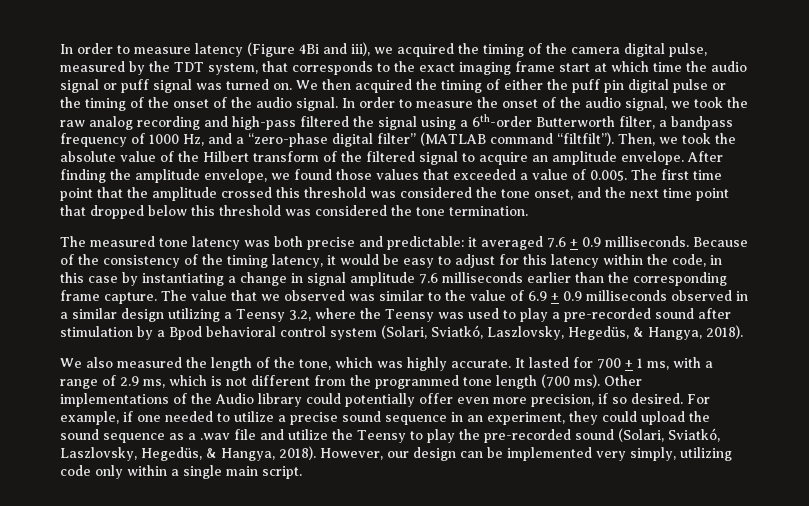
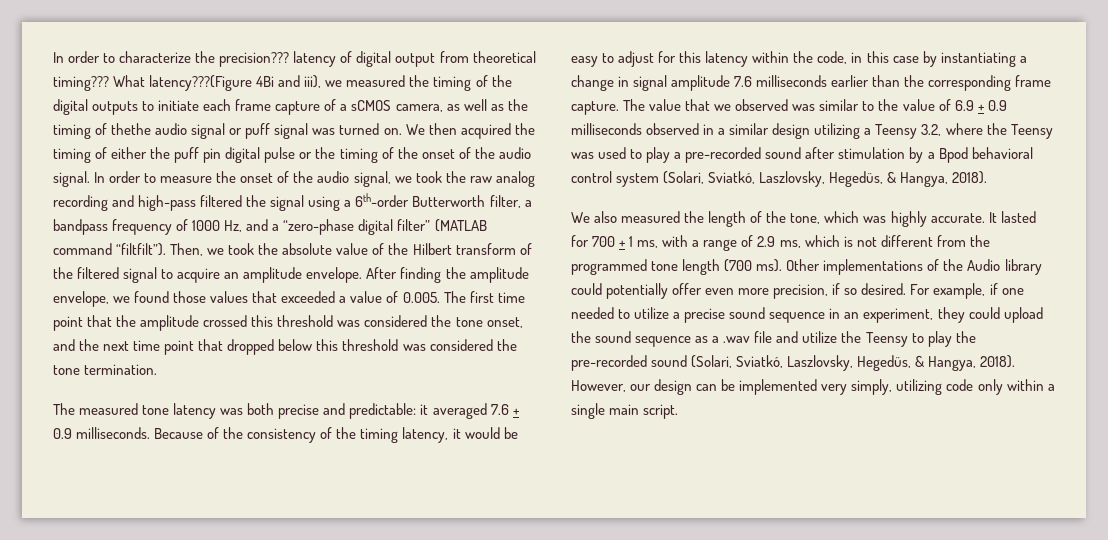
[60,42,295,57] In order to measure latency (Figure -> [53,51,536,67] [53,75,253,91] In order to characterize the precision??? latency of digital output from theoretical timing??? What latency???(Figure
[397,43,707,57] [60,61,707,75] acquired the timing of the camera digital pulse, measured by the TDT system, that corresponds to the exact imaging frame start at which time the -> [346,75,512,91] [53,99,528,115] [53,123,152,139] measured the timing of the digital outputs to initiate each frame capture of a sCMOS camera, as well as the timing of thethe

